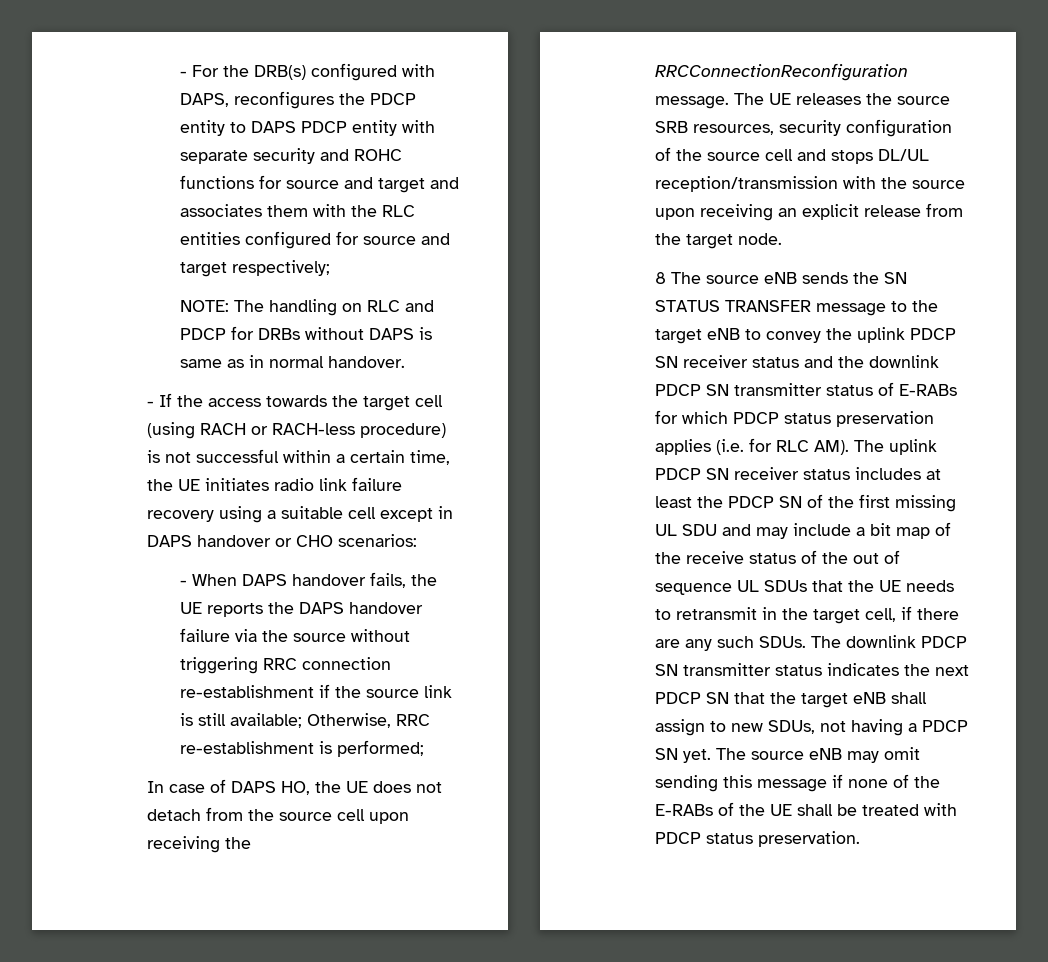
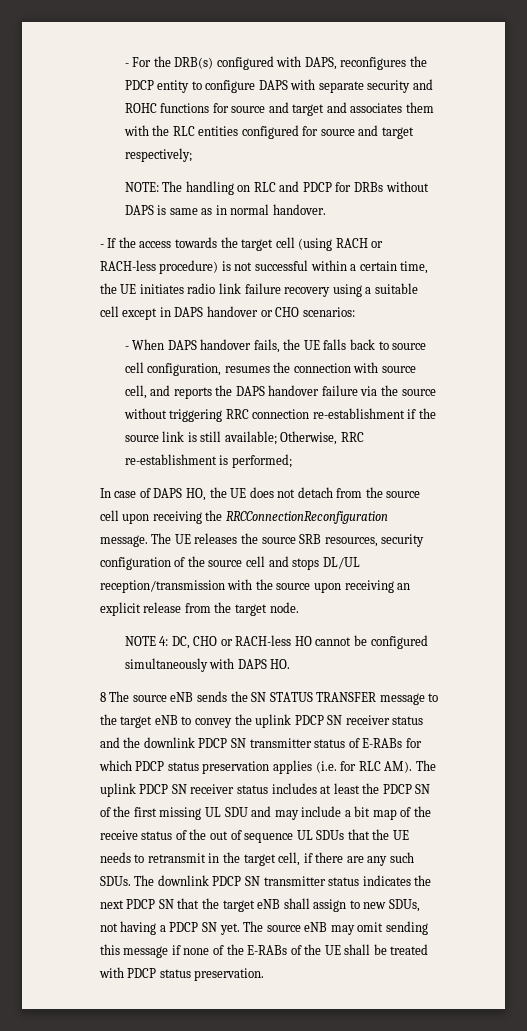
[251,120,398,136] DAPS PDCP entity -> [205,80,288,93] configure DAPS
(203, 608) none -> [323,339,427,350] [124,362,416,376] [124,385,171,399] falls back to source cell configuration, resumes the connection with source cell, and
(783, 239) none -> [124,635,428,649] [124,658,291,672] // NOTE 4: DC, CHO or RACH-less HO cannot be configured simultaneously with DAPS HO.

